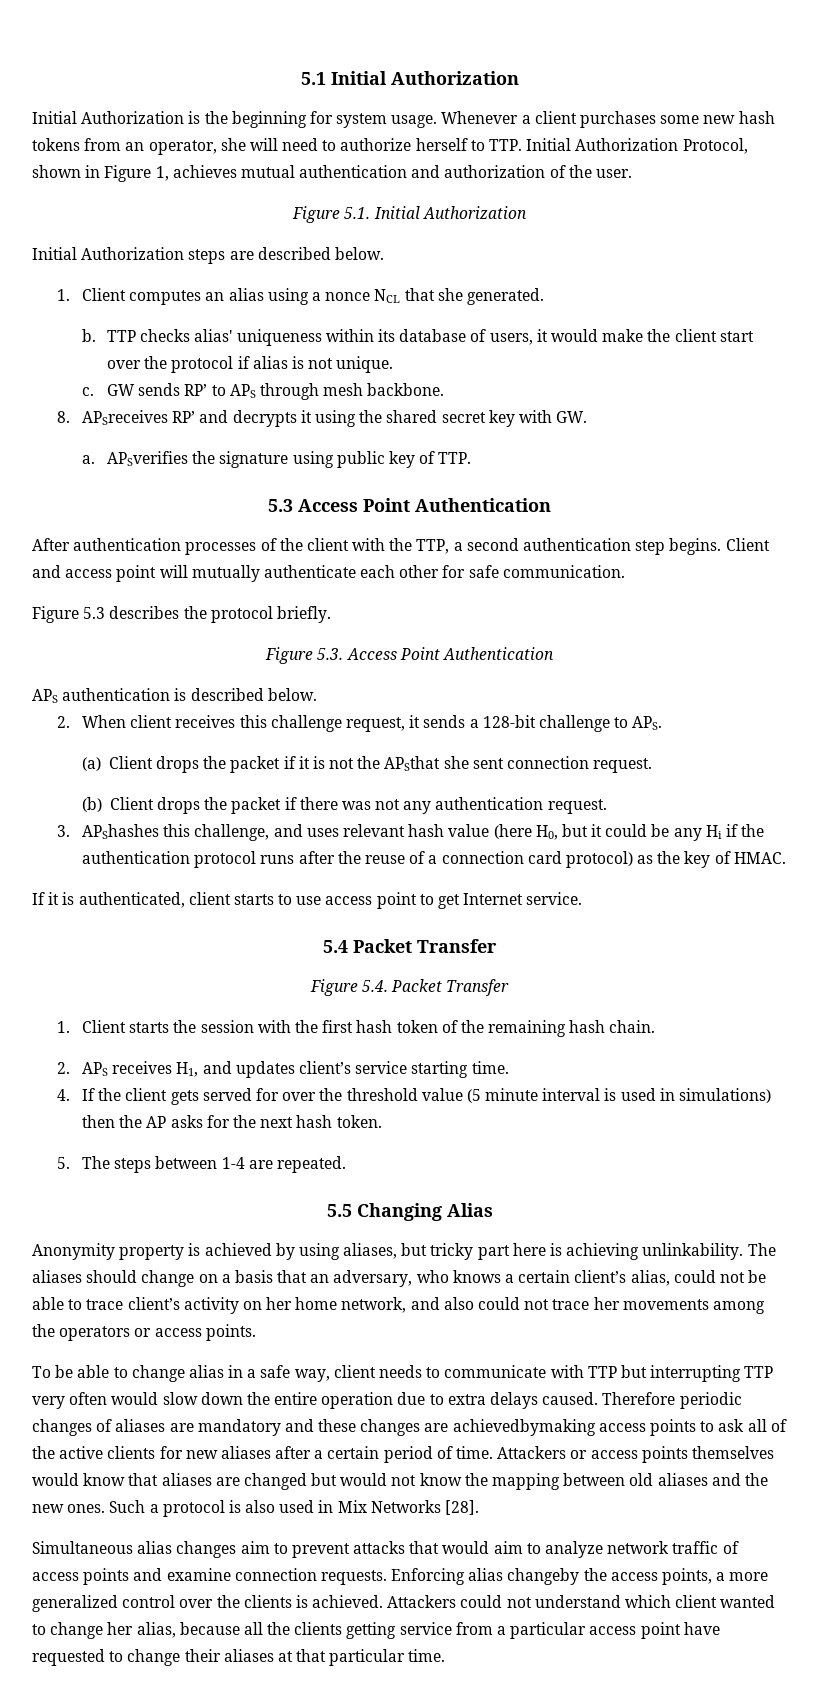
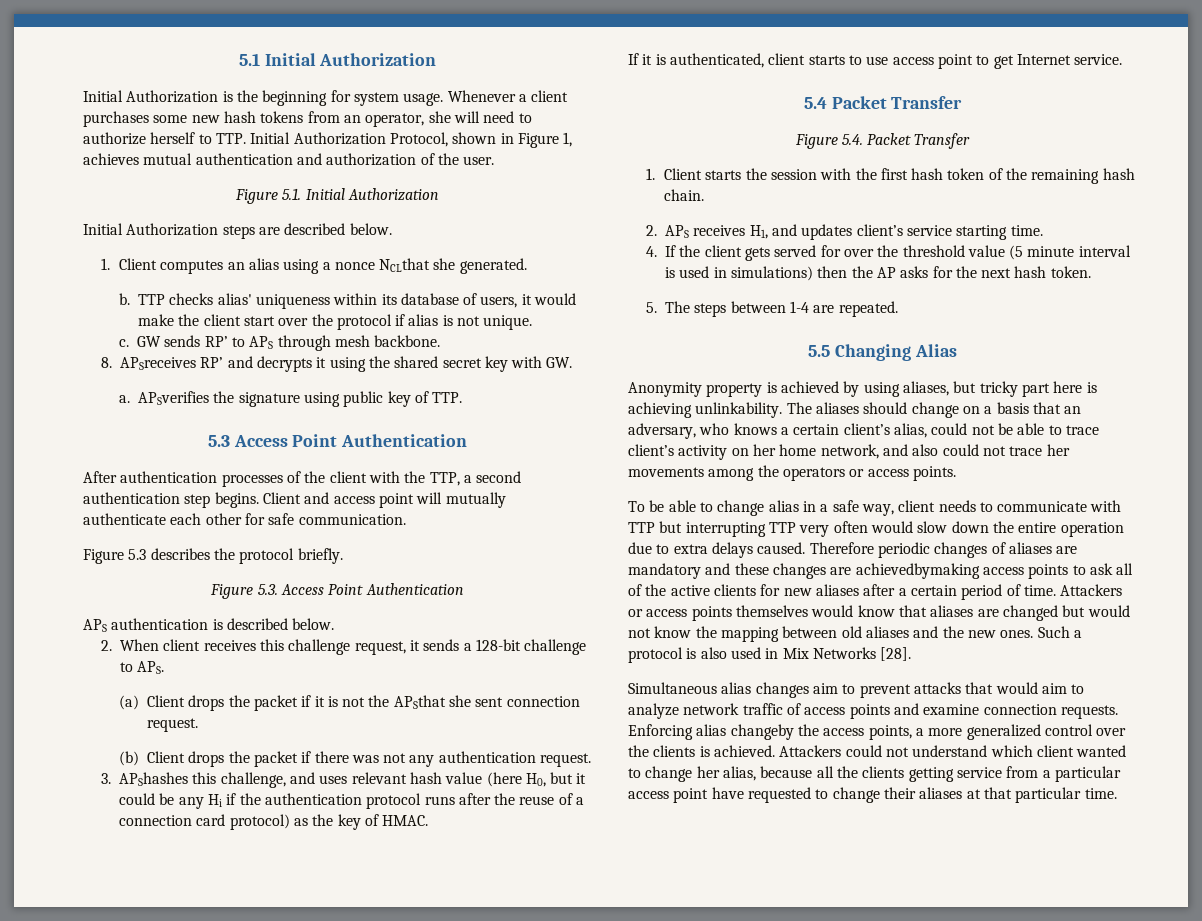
[374,288,435,303] NCL that -> [379,258,431,272] NCLthat

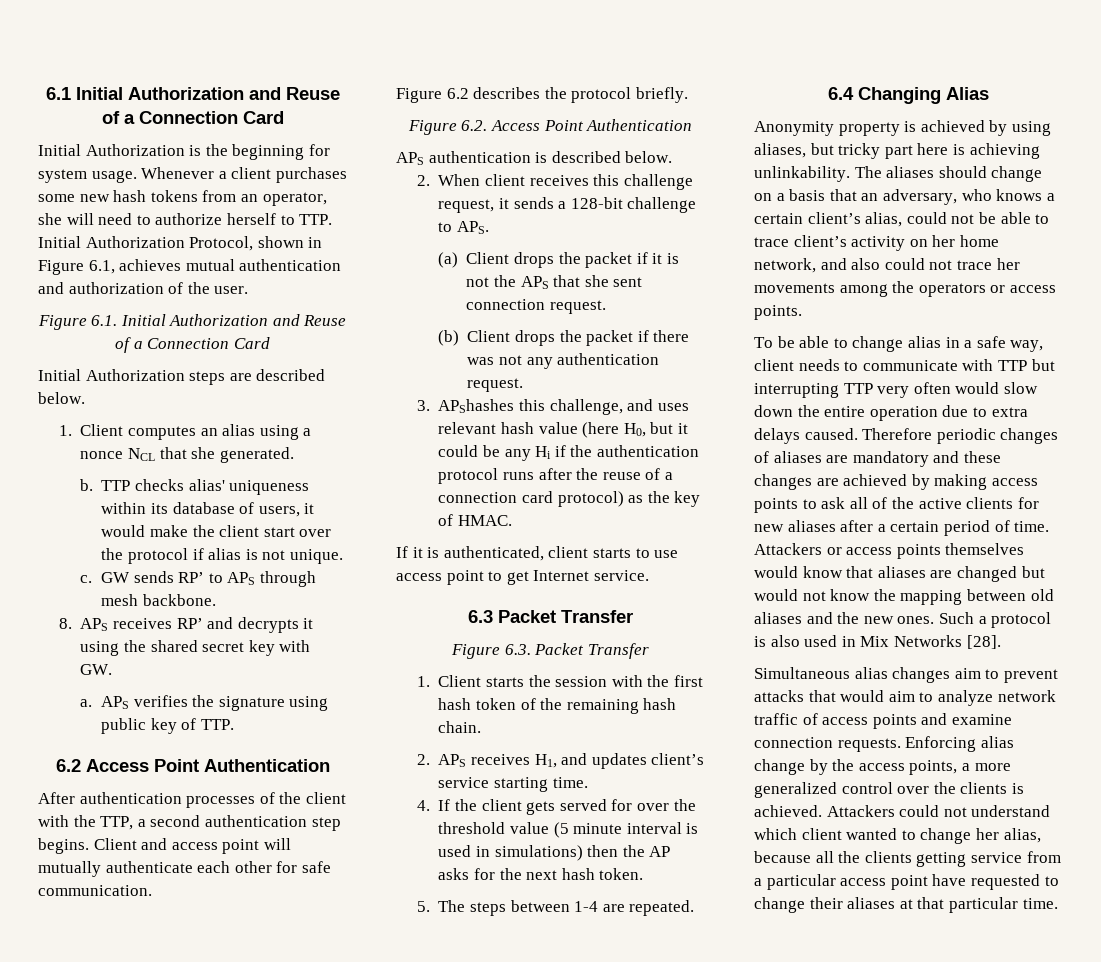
[238,53,437,66] 5.1 Initial Authorization -> [45,87,340,100] [101,111,284,124] 6.1 Initial Authorization and Reuse of a Connection Card
[563,132,573,147] 1, -> [88,260,115,274] 6.1,
[282,188,439,201] 5.1. Initial Authorization -> [91,314,347,326] [115,337,270,353] 6.1. Initial Authorization and Reuse of a Connection Card
[379,258,431,272] NCLthat -> [128,447,187,461] NCL that
[119,357,196,370] APSreceives -> [80,618,173,631] APS receives
[137,391,209,405] APSverifies -> [100,695,188,709] APS verifies
[207,435,230,447] 5.3 -> [55,759,81,772] 6.2
[128,549,147,560] 5.3 -> [446,88,469,99] 6.2
[257,584,278,595] 5.3. -> [461,120,488,131] 6.2.
[393,695,446,709] APSthat -> [520,275,581,289] APS that
[803,97,827,109] 5.4 -> [468,610,493,623] 6.3
[841,134,863,145] 5.4. -> [504,644,531,655] 6.3.
[808,345,831,357] 5.5 -> [828,87,854,100] 6.4
[855,563,980,579] achievedbymaking -> [843,474,988,490] achieved by making
[730,724,794,740] changeby -> [754,759,828,775] change by

